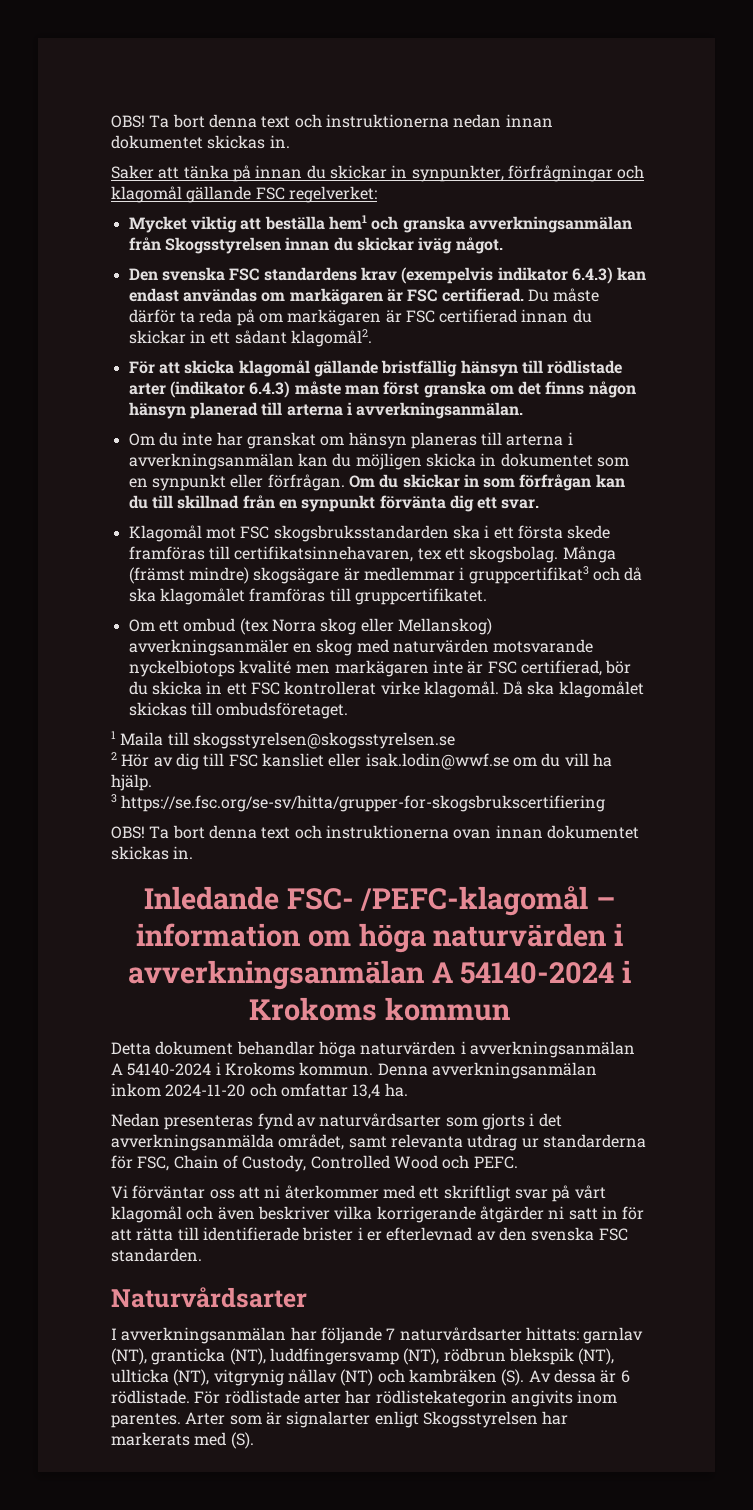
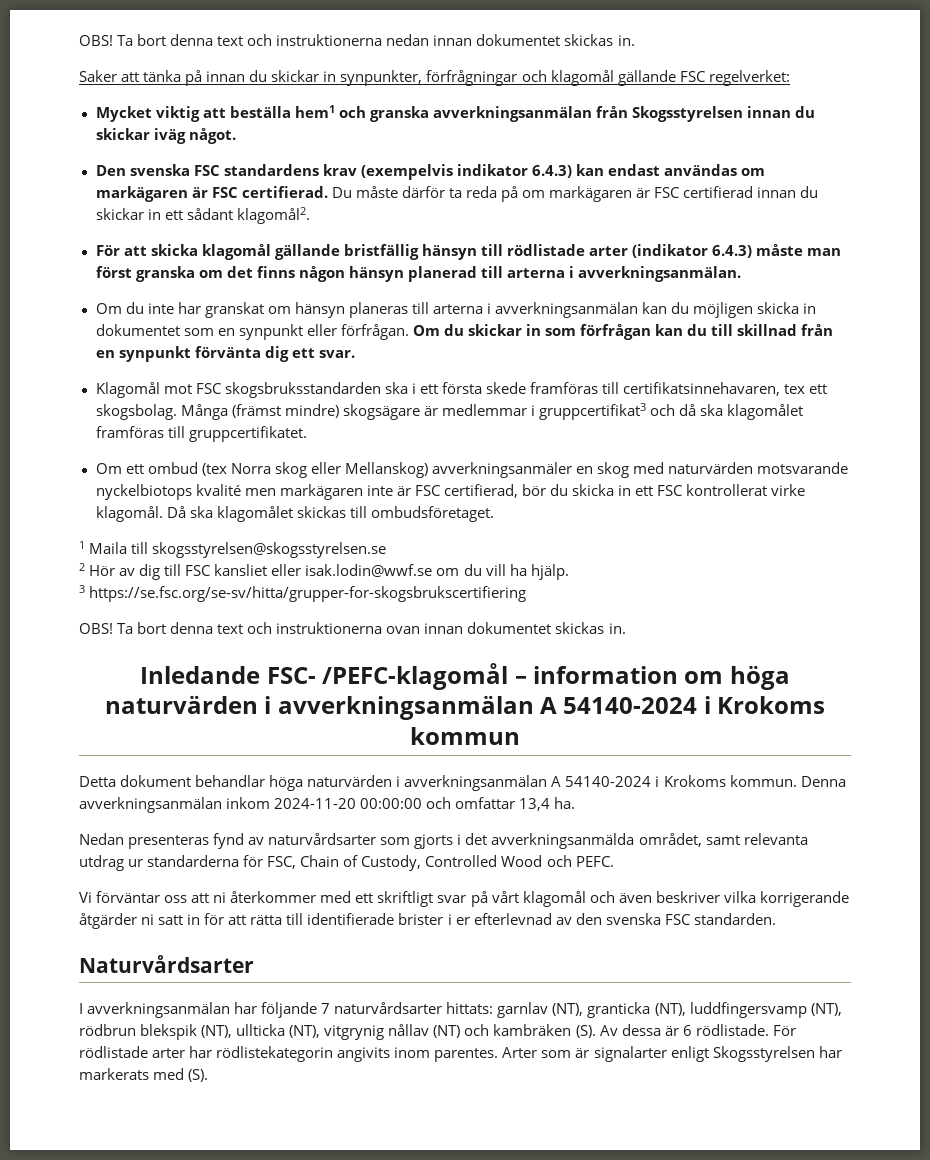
(246, 1090) none -> [360,798,423,809] 00:00:00

